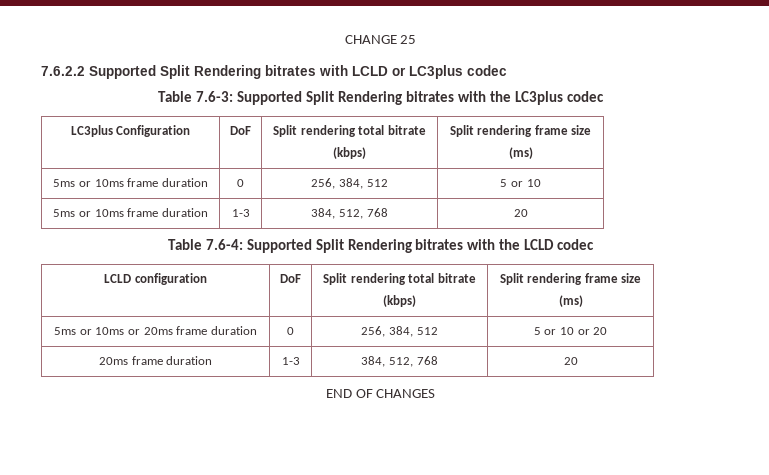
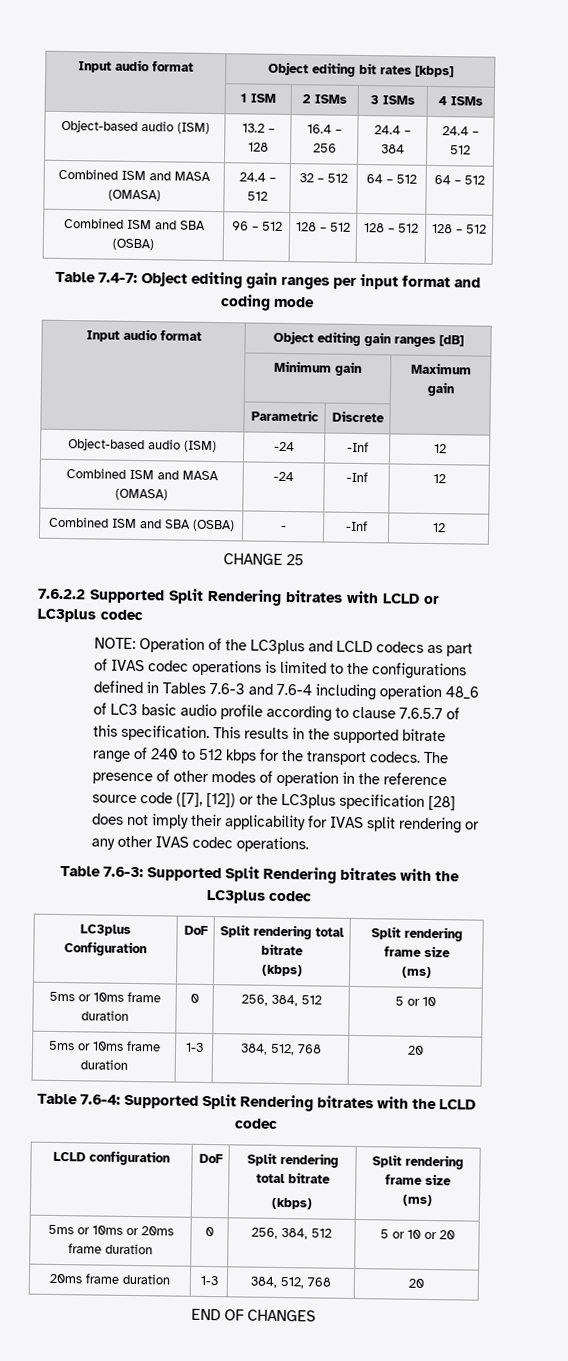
(344, 39) none -> [77,59,194,73] [267,61,454,78] [240,93,276,103] [302,94,347,104] [370,95,415,105] [438,96,483,106] [60,119,210,134] [241,123,275,133] [247,142,269,152] [307,124,342,134] [312,143,337,153] [374,125,411,135] [380,144,405,154] [442,126,479,136] [450,145,471,155] [58,168,211,181] [107,189,161,202] [238,172,276,182] [246,191,268,201] [299,173,348,183] [366,174,417,184] [434,174,485,185] [63,217,206,230] [112,238,154,251] [231,221,283,231] [296,222,351,232] [364,223,419,233] [432,223,487,234] [54,271,481,290] [220,294,315,311] [85,328,202,342] [272,330,464,348] [274,360,362,377] [410,362,472,375] [426,381,455,397] [250,409,319,422] [331,410,385,423] [68,438,217,453] [274,441,295,452] [346,441,369,453] [433,443,447,454] [65,468,219,481] [115,488,168,501] [273,471,294,482] [345,471,368,483] [432,473,446,484] [48,516,235,532] [280,525,287,531] [345,520,368,532] [432,522,446,533] Input audio format | Object editing bit rates [kbps] // | 1 ISM | 2 ISMs | 3 ISMs | 4 ISMs // Object-based audio (ISM) | 13.2 – 128 | 16.4 – 256 | 24.4 – 384 | 24.4 – 512 // Combined ISM and MASA (OMASA) | 24.4 – 512 | 32 – 512 | 64 – 512 | 64 – 512 // Combined ISM and SBA (OSBA) | 96 – 512 | 128 – 512 | 128 – 512 | 128 – 512 // Table 7.4-7: Object editing gain ranges per input format and coding mode // Input audio format | Object editing gain ranges [dB] // | Minimum gain | Maximum gain // | Parametric | Discrete | // Object-based audio (ISM) | -24 | -Inf | 12 // Combined ISM and MASA (OMASA) | -24 | -Inf | 12 // Combined ISM and SBA (OSBA) | - | -Inf | 12 //
(507, 70) none -> [94,637,474,657] [94,658,468,680] [93,680,480,701] [93,702,461,722] [93,724,447,744] [92,746,450,766] [92,769,448,787] [92,792,457,811] [92,813,481,834] [91,835,310,853] // NOTE: Operation of the LC3plus and LCLD codecs as part of IVAS codec operations is limited to the configurations defined in Tables 7.6-3 and 7.6-4 including operation 48_6 of LC3 basic audio profile according to clause 7.6.5.7 of this specification. This results in the supported bitrate range of 240 to 512 kbps for the transport codecs. The presence of other modes of operation in the reference source code ([7], [12]) or the LC3plus specification [28] does not imply their applicability for IVAS split rendering or any other IVAS codec operations.

